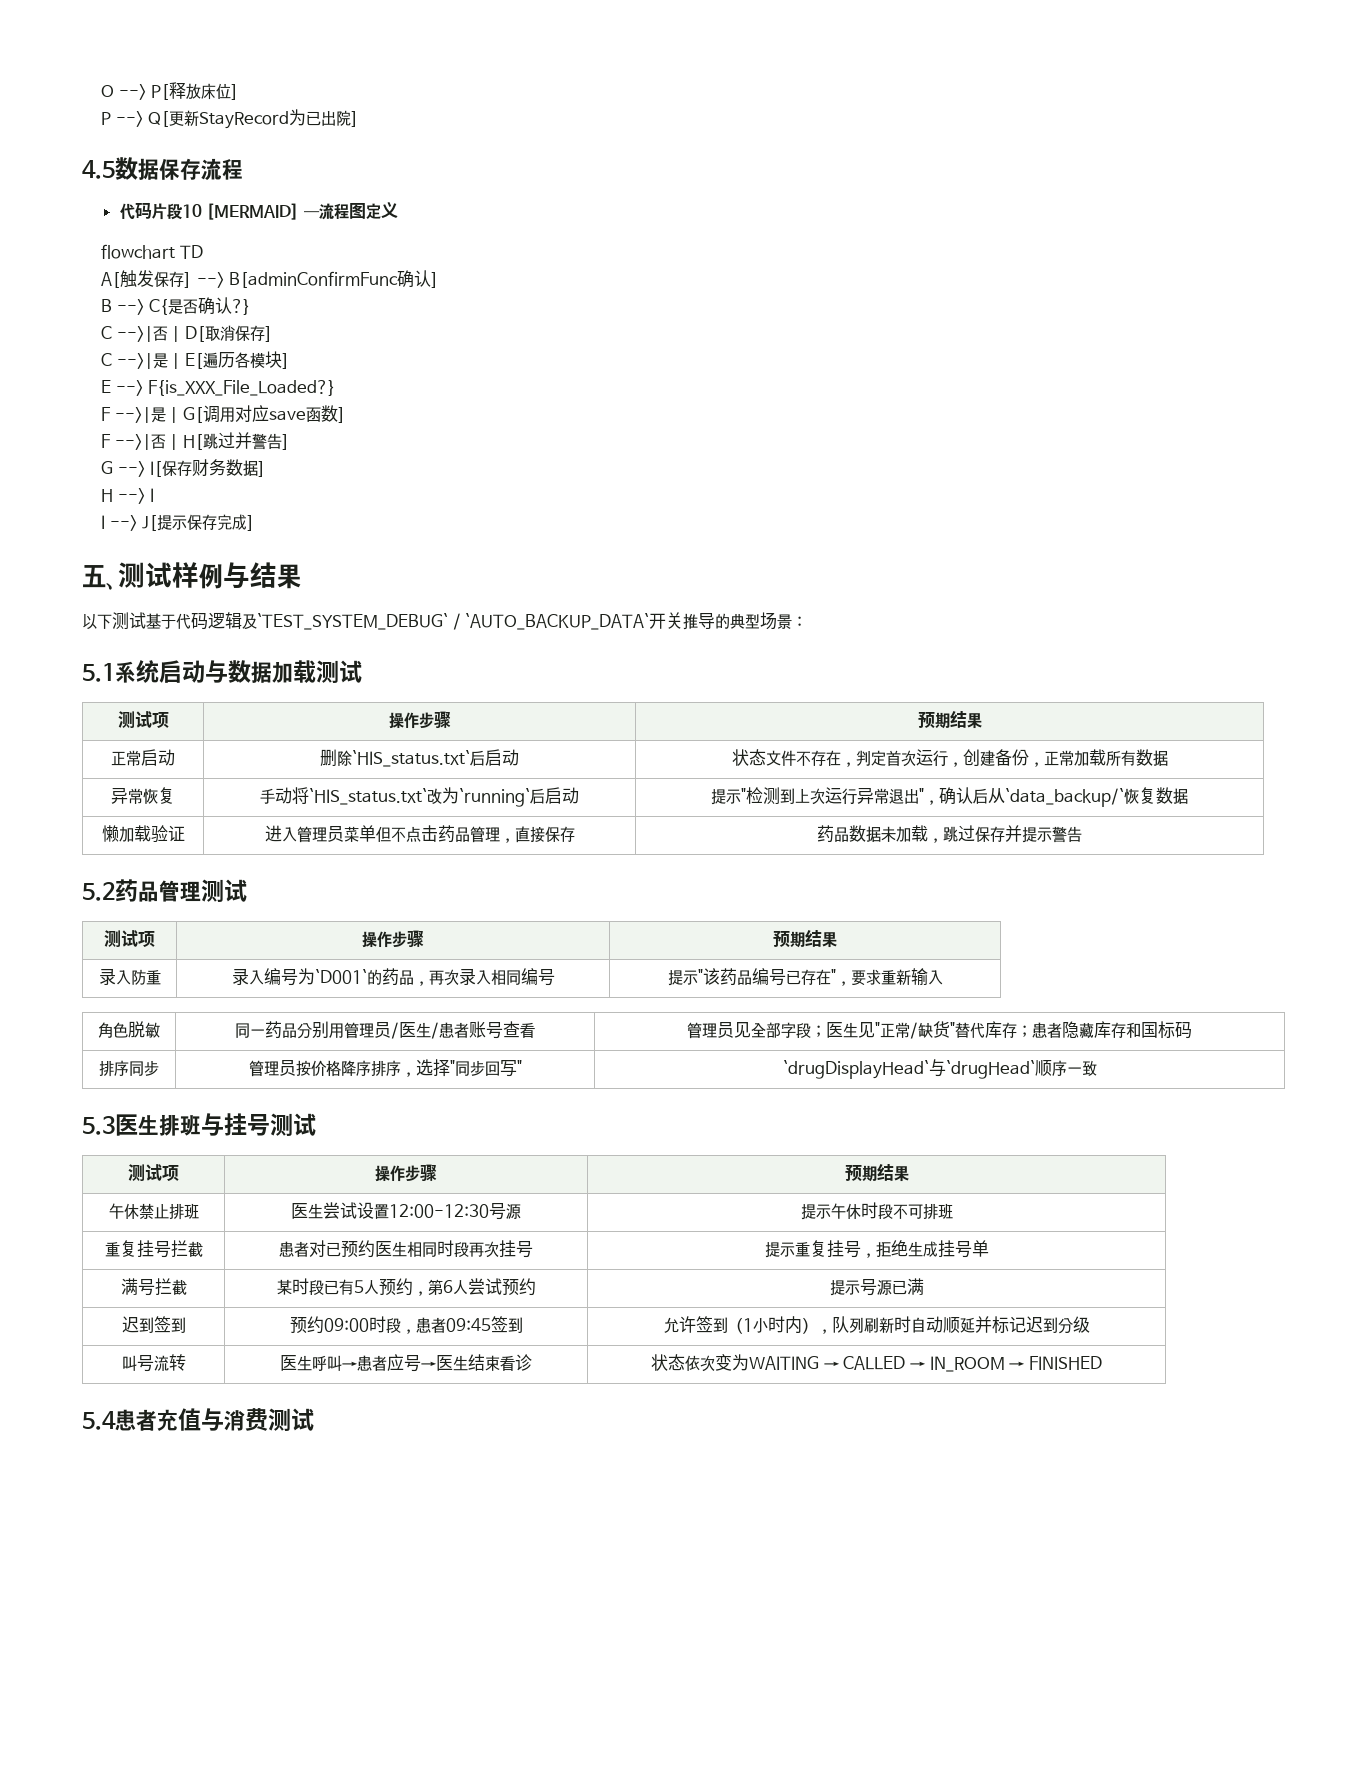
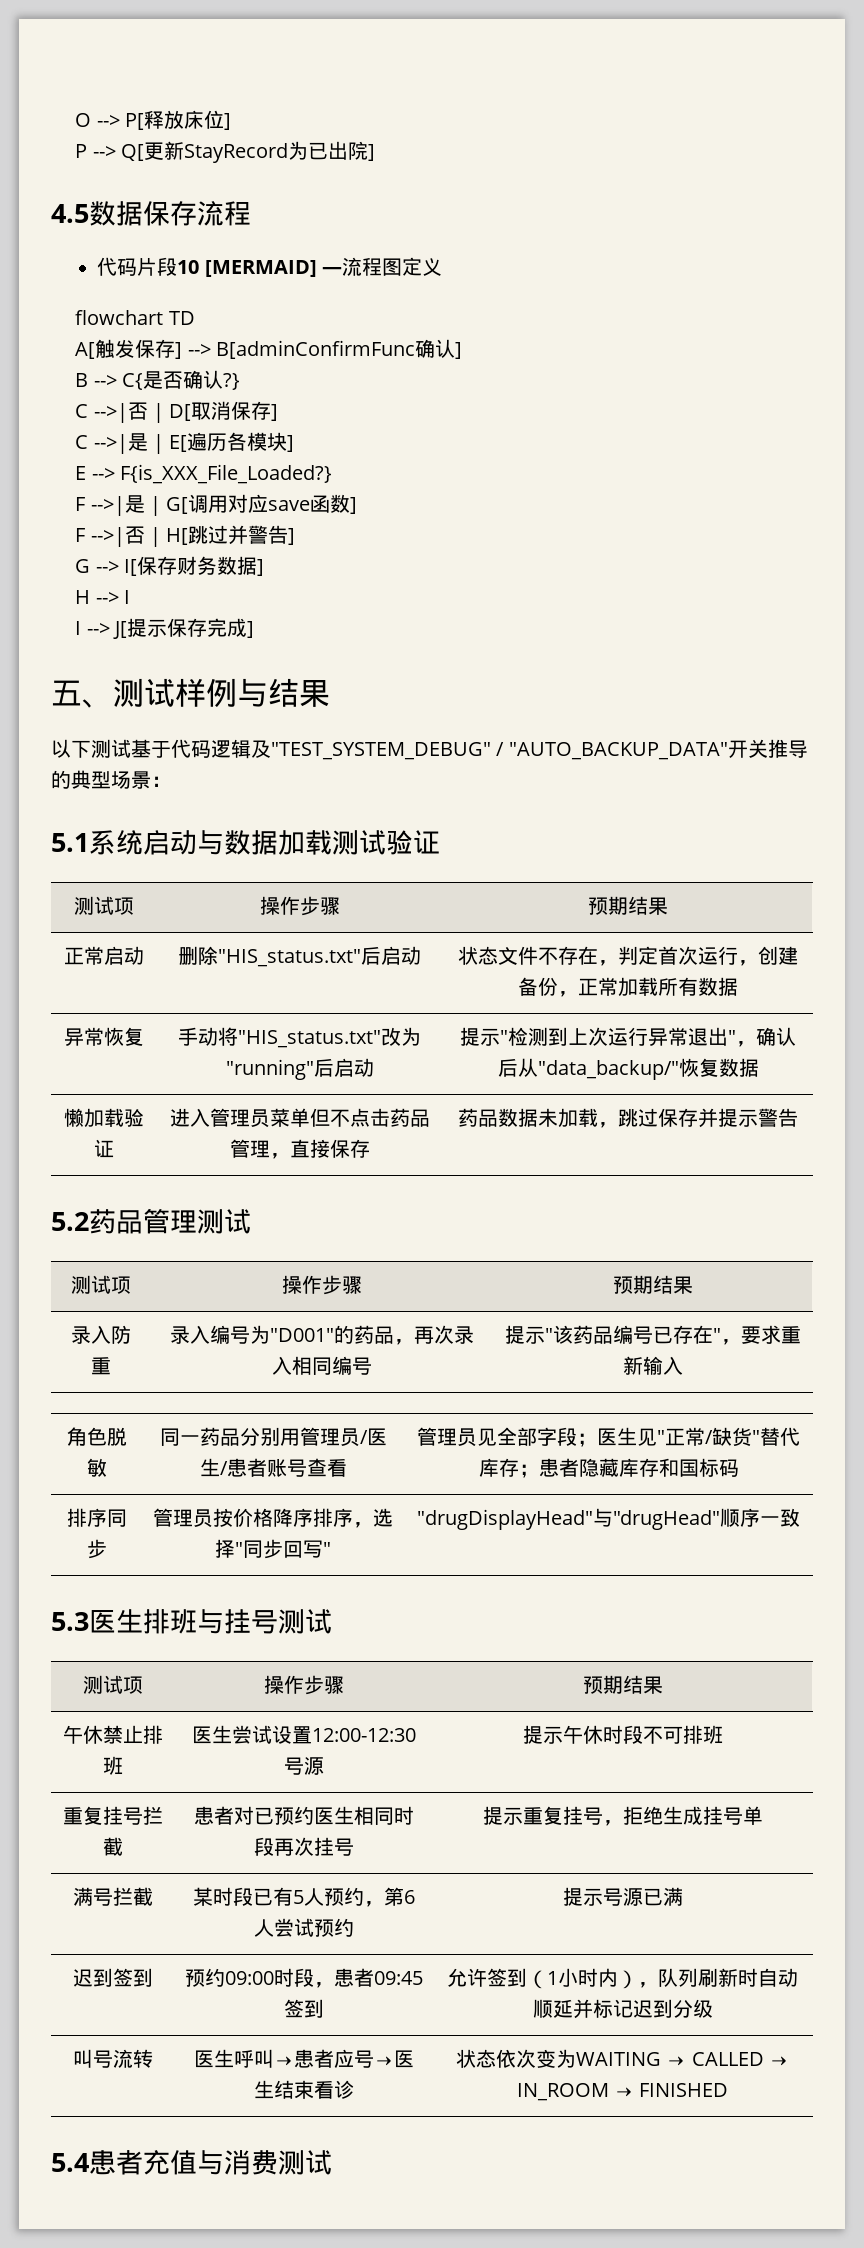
[257,613,650,630] `TEST_SYSTEM_DEBUG` / `AUTO_BACKUP_DATA` -> [271,742,728,760] "TEST_SYSTEM_DEBUG" / "AUTO_BACKUP_DATA"
(362, 671) none -> [386,830,440,855] 验证
[352,750,470,767] `HIS_status.txt` -> [218,949,361,967] "HIS_status.txt"
[309,787,530,807] `HIS_status.txt`改为`running` -> [238,1027,421,1048] [225,1059,314,1080] "HIS_status.txt"改为"running"
[1005,788,1124,807] `data_backup/` -> [537,1060,679,1080] "data_backup/"
[314,969,367,984] `D001` -> [269,1328,334,1342] "D001"
[782,1059,1035,1079] `drugDisplayHead`与`drugHead` -> [416,1508,721,1530] "drugDisplayHead"与"drugHead"

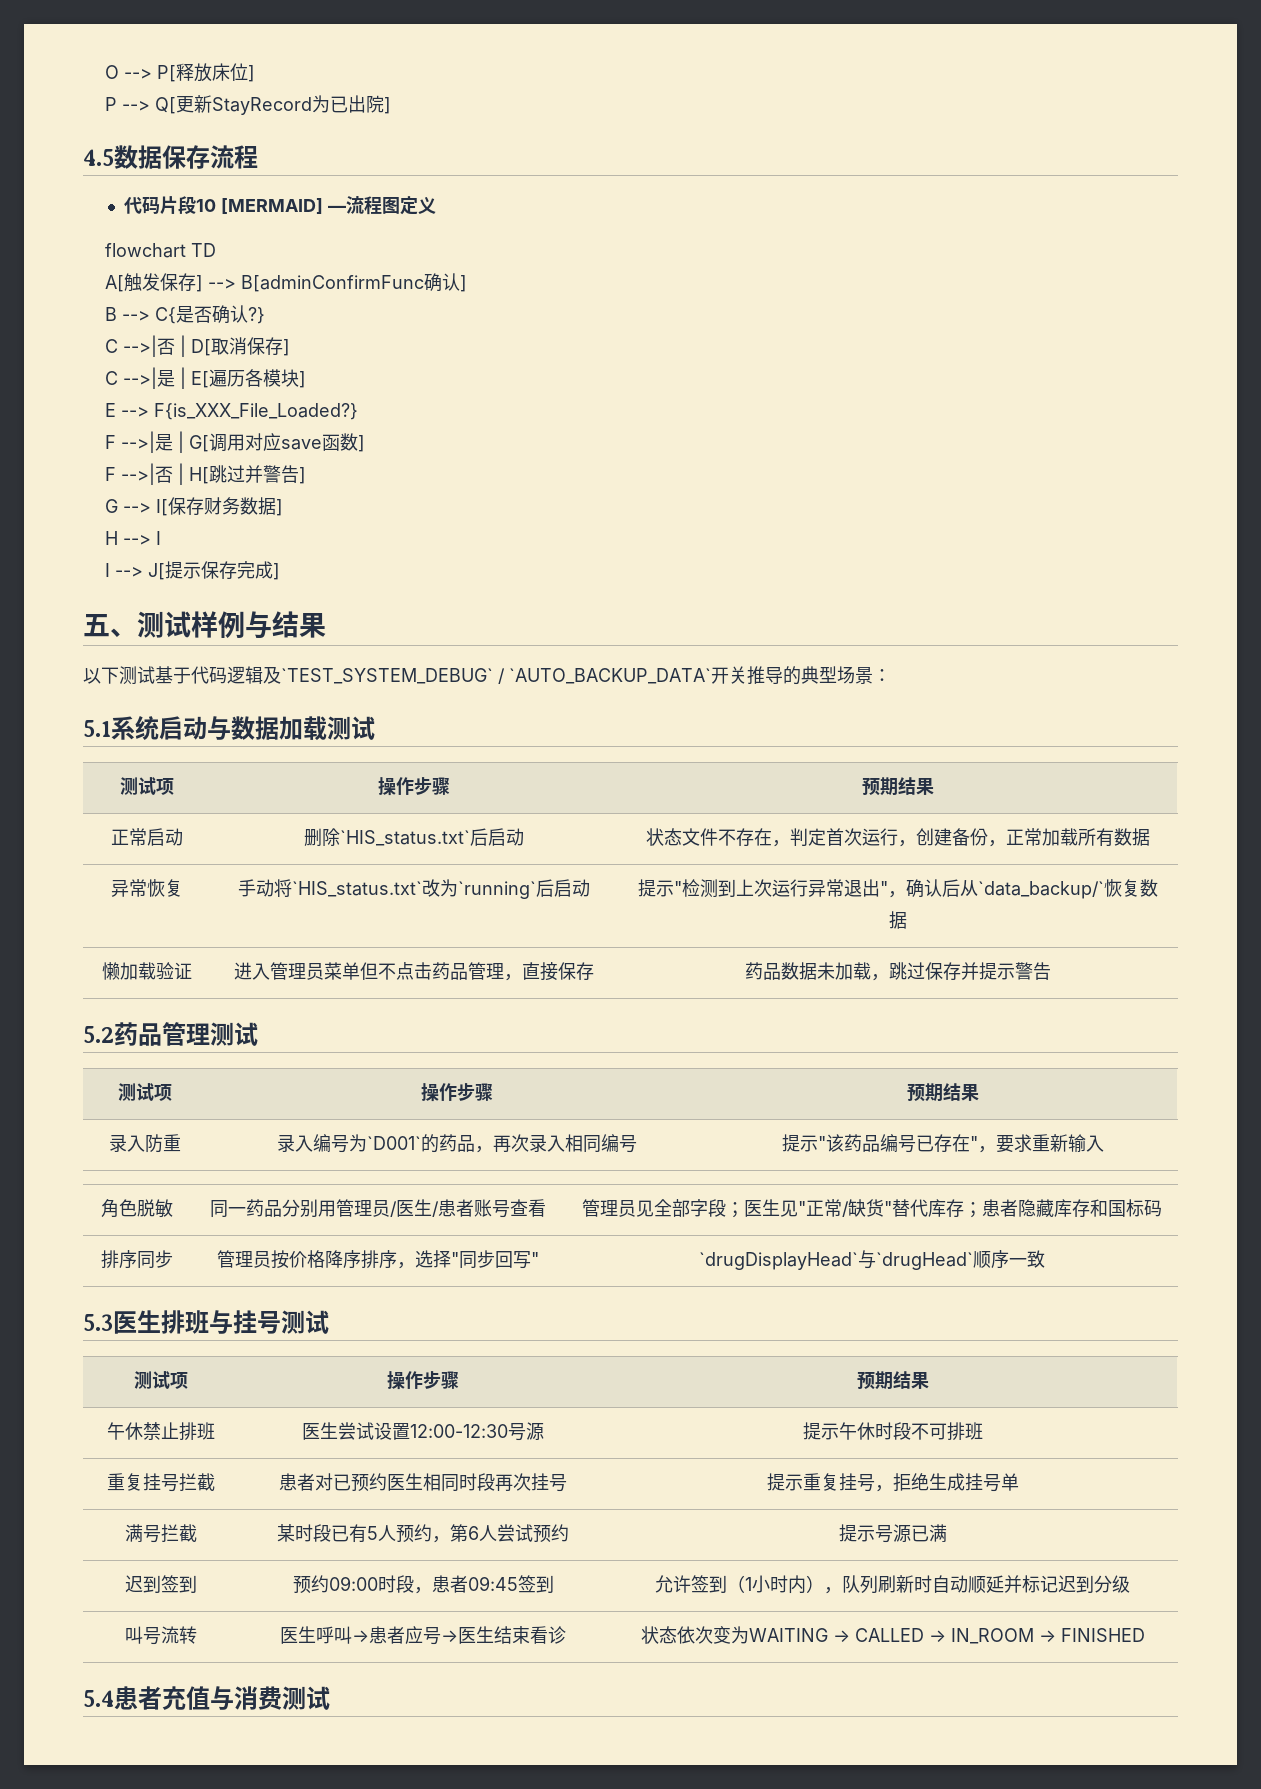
[271,742,728,760] "TEST_SYSTEM_DEBUG" / "AUTO_BACKUP_DATA" -> [281,668,711,684] `TEST_SYSTEM_DEBUG` / `AUTO_BACKUP_DATA`
[386,830,440,855] 验证 -> (375, 728) none
[218,949,361,967] "HIS_status.txt" -> [340,830,470,846] `HIS_status.txt`
[238,1027,421,1048] [225,1059,314,1080] "HIS_status.txt"改为"running" -> [292,879,536,899] `HIS_status.txt`改为`running`
[537,1060,679,1080] "data_backup/" -> [977,881,1104,899] `data_backup/`
[269,1328,334,1342] "D001" -> [366,1136,421,1150] `D001`
[416,1508,721,1530] "drugDisplayHead"与"drugHead" -> [698,1250,973,1270] `drugDisplayHead`与`drugHead`

